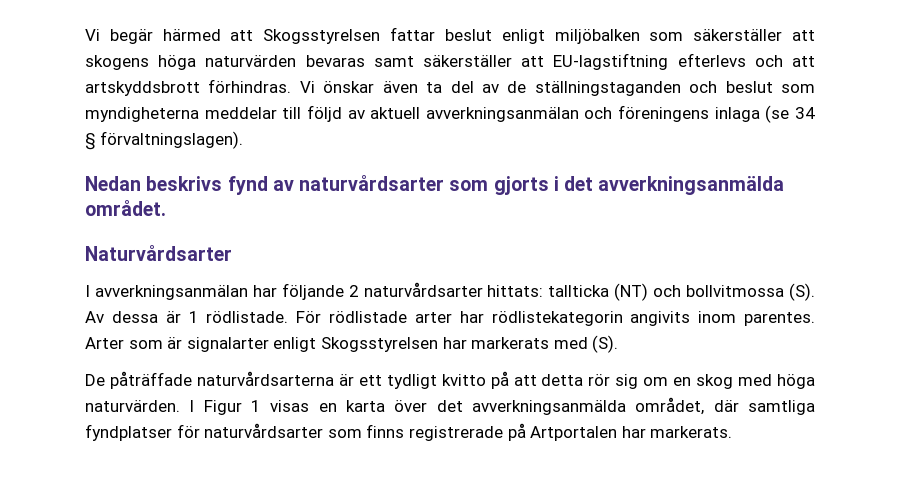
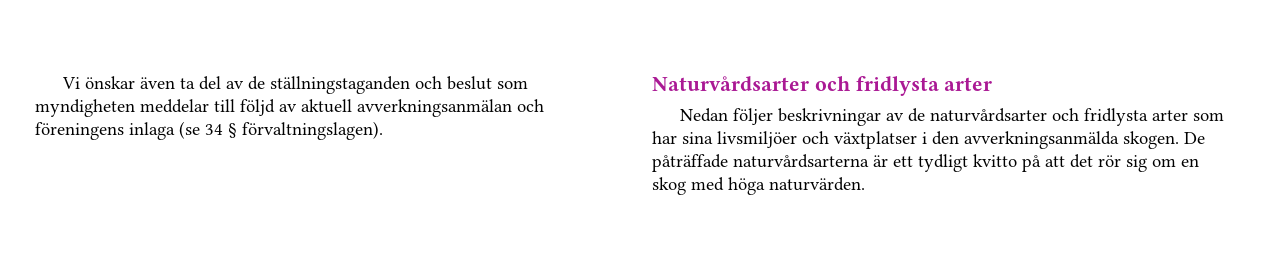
[85,27,816,44] [85,53,816,70] [85,79,315,96] Vi begär härmed att Skogsstyrelsen fattar beslut enligt miljöbalken som säkerställer att skogens höga naturvärden bevaras samt säkerställer att EU-lagstiftning efterlevs och att artskyddsbrott förhindras. Vi -> [62,77,81,89] Vi
[85,107,199,122] myndigheterna -> [35,99,135,117] myndigheten
[85,175,785,195] [85,200,166,216] [85,245,232,261] [85,282,815,301] [85,311,816,326] [85,335,619,353] Nedan beskrivs fynd av naturvårdsarter som gjorts i det avverkningsanmälda området. // Naturvårdsarter // I avverkningsanmälan har följande 2 naturvårdsarter hittats: tallticka (NT) och bollvitmossa (S). Av dessa är 1 rödlistade. För rödlistade arter har rödlistekategorin angivits inom parentes. Arter som är signalarter enligt Skogsstyrelsen har markerats med (S). // -> [652,76,993,96] [680,108,1225,126] [652,131,1179,149] Naturvårdsarter och fridlysta arter // Nedan följer beskrivningar av de naturvårdsarter och fridlysta arter som har sina livsmiljöer och växtplatser i den avverkningsanmälda skogen.
[541,374,584,386] detta -> [1070,154,1093,168] det
[189,397,815,415] [85,423,733,441] I Figur 1 visas en karta över det avverkningsanmälda området, där samtliga fyndplatser för naturvårdsarter som finns registrerade på Artportalen har markerats. -> (865, 184) none

